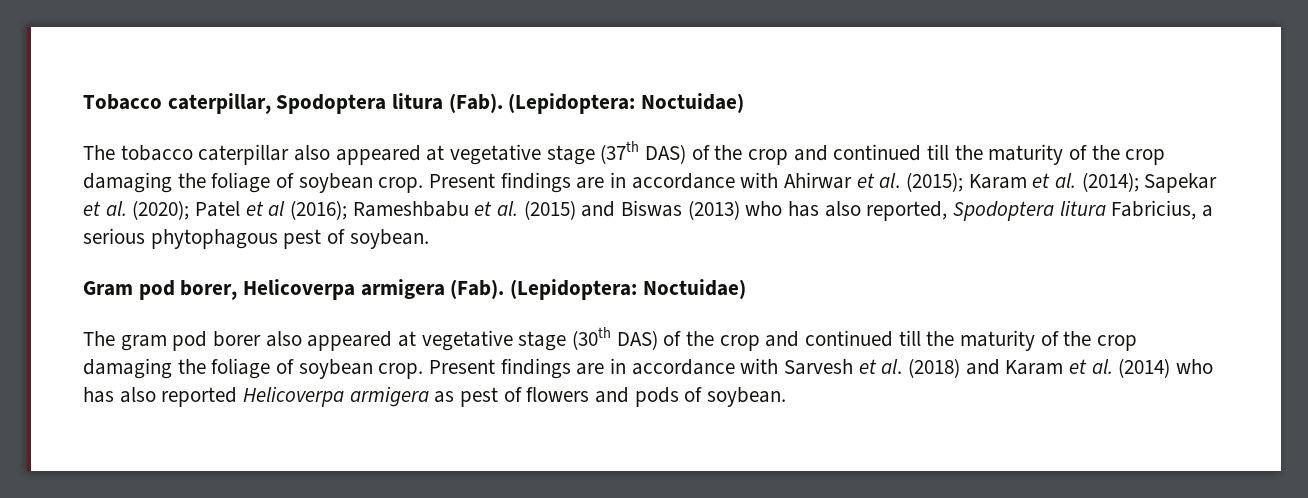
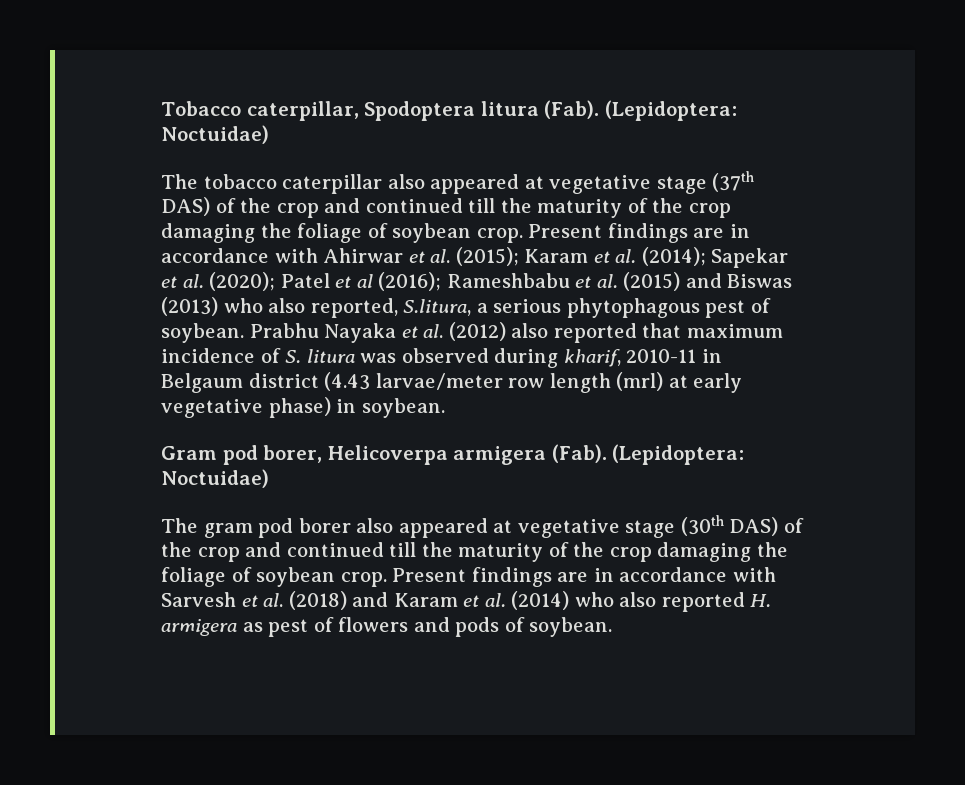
[788,201,820,217] has -> (263, 305) none
[953,200,1197,221] Spodoptera litura Fabricius, -> [403,299,472,316] S.litura,
(429, 239) none -> [249,322,783,343] [161,348,722,368] [161,372,743,393] [161,397,445,418] Prabhu Nayaka et al. (2012) also reported that maximum incidence of S. litura was observed during kharif, 2010-11 in Belgaum district (4.43 larvae/meter row length (mrl) at early vegetative phase) in soybean.
[83,386,345,407] has also reported Helicoverpa -> [619,592,772,612] also reported H.

